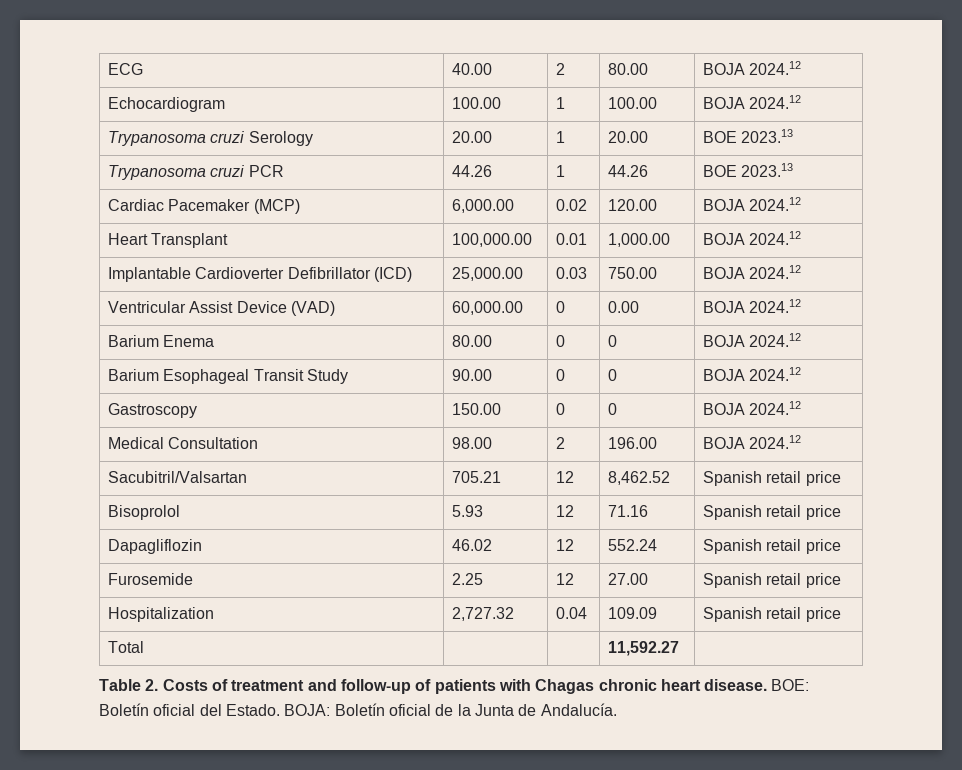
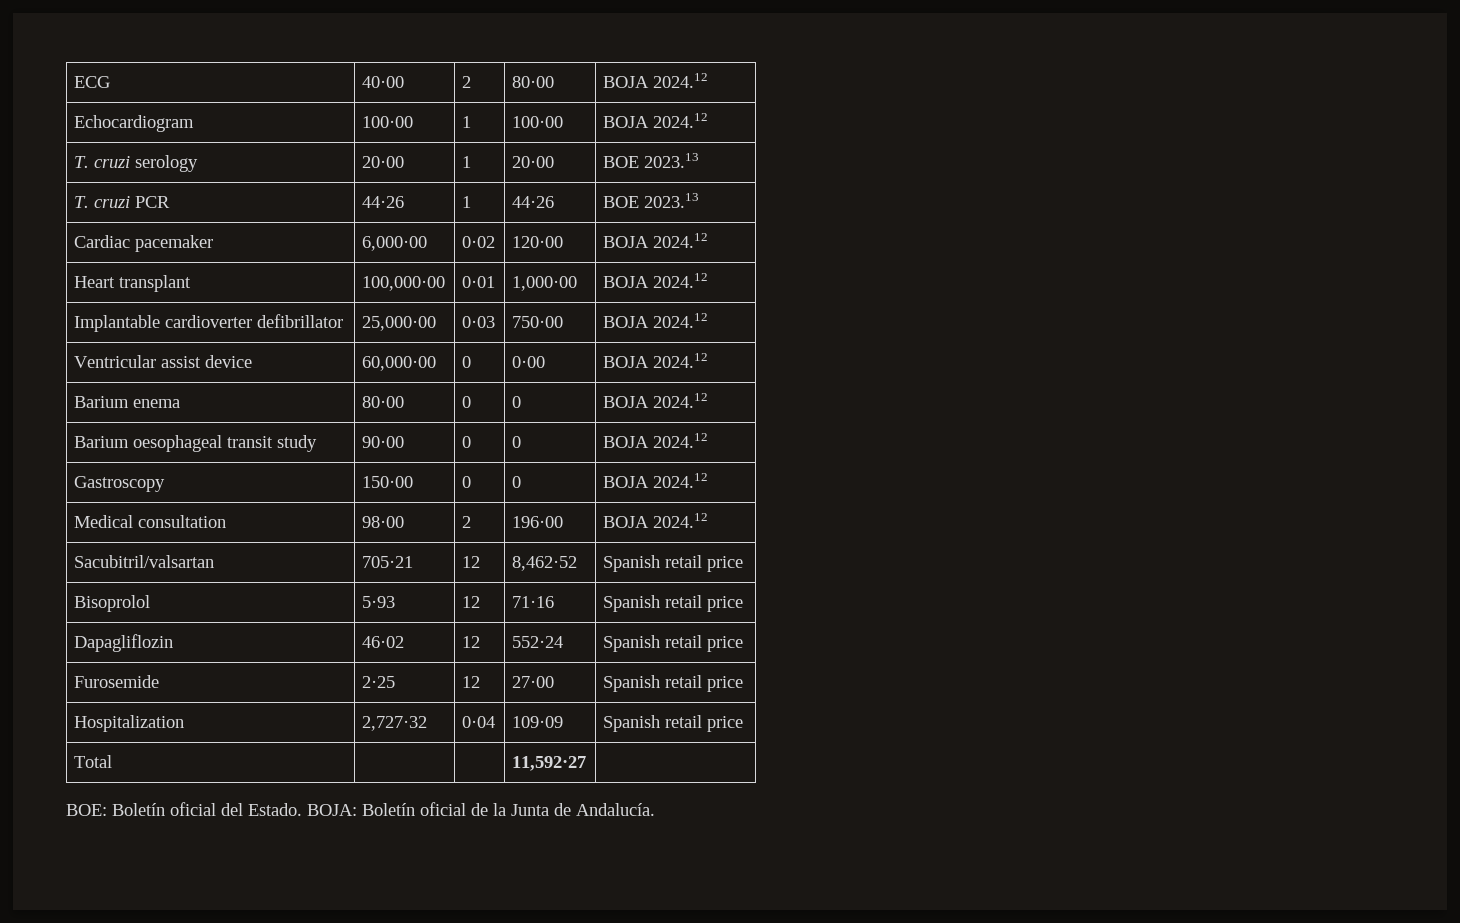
[451,63,492,75] [555,63,565,75] [607,63,648,75] 40.00 | 2 | 80.00 -> [361,76,404,88] [461,76,471,88] [511,76,554,88] 40·00 | 2 | 80·00
[451,97,501,109] [555,97,565,109] [607,97,657,109] [702,95,802,109] [107,131,313,146] [451,131,492,143] [555,131,565,143] [607,131,648,143] [702,129,794,143] [107,165,206,180] 100.00 | 1 | 100.00 | BOJA 2024.12 // Trypanosoma cruzi Serology | 20.00 | 1 | 20.00 | BOE 2023.13 // Trypanosoma -> [361,116,413,128] [461,116,471,128] [511,116,563,128] [602,113,708,128] [73,155,198,172] [361,156,404,168] [461,156,471,168] [511,156,554,168] [602,153,699,168] [73,196,89,208] 100·00 | 1 | 100·00 | BOJA 2024.12 // T. cruzi serology | 20·00 | 1 | 20·00 | BOE 2023.13 // T.
[451,165,492,177] [555,165,565,177] [607,165,648,177] 44.26 | 1 | 44.26 -> [361,196,404,208] [461,196,471,208] [511,196,554,208] 44·26 | 1 | 44·26
[168,199,300,214] [451,199,514,213] [555,199,587,211] [607,199,657,211] Pacemaker (MCP) | 6,000.00 | 0.02 | 120.00 -> [134,235,213,252] [361,236,427,251] [461,236,495,248] [511,236,563,248] pacemaker | 6,000·00 | 0·02 | 120·00
[151,233,229,248] [451,233,532,247] [555,233,587,245] [607,233,670,247] Transplant | 100,000.00 | 0.01 | 1,000.00 -> [118,275,191,292] [361,276,445,291] [461,276,495,288] [511,276,577,291] transplant | 100,000·00 | 0·01 | 1,000·00
[195,267,412,282] [451,267,523,281] [555,267,587,279] [607,267,657,279] Cardioverter Defibrillator (ICD) | 25,000.00 | 0.03 | 750.00 -> [164,314,343,328] [361,316,436,331] [461,316,495,328] [511,316,563,328] cardioverter defibrillator | 25,000·00 | 0·03 | 750·00
[189,301,335,316] [451,301,523,315] [555,301,565,313] [607,301,639,313] [702,299,802,313] [107,335,215,347] [451,335,492,347] Assist Device (VAD) | 60,000.00 | 0 | 0.00 | BOJA 2024.12 // Barium Enema | 80.00 -> [160,355,252,368] [361,356,436,371] [461,356,471,368] [511,356,545,368] [602,353,708,368] [73,396,180,408] [361,396,404,408] assist device | 60,000·00 | 0 | 0·00 | BOJA 2024.12 // Barium enema | 80·00
[163,369,348,384] [451,369,492,381] Esophageal Transit Study | 90.00 -> [132,435,317,452] [361,436,404,448] oesophageal transit study | 90·00
[451,403,501,415] 150.00 -> [361,476,413,488] 150·00
[168,437,259,449] [451,437,492,449] [555,437,565,449] [607,437,657,449] [702,435,802,449] [107,471,247,483] [451,471,501,483] [555,471,574,483] [607,471,670,485] Consultation | 98.00 | 2 | 196.00 | BOJA 2024.12 // Sacubitril/Valsartan | 705.21 | 12 | 8,462.52 -> [137,515,226,528] [361,516,404,528] [461,516,471,528] [511,516,563,528] [602,513,708,528] [73,555,214,568] [361,556,413,568] [461,556,480,568] [511,556,577,571] consultation | 98·00 | 2 | 196·00 | BOJA 2024.12 // Sacubitril/valsartan | 705·21 | 12 | 8,462·52
[451,505,483,517] [555,505,574,517] [607,505,648,517] 5.93 | 12 | 71.16 -> [361,596,395,608] [461,596,480,608] [511,596,554,608] 5·93 | 12 | 71·16
[451,539,492,551] [555,539,574,551] [607,539,657,551] 46.02 | 12 | 552.24 -> [361,636,404,648] [461,636,480,648] [511,636,563,648] 46·02 | 12 | 552·24
[451,573,483,585] [555,573,574,585] [607,573,648,585] 2.25 | 12 | 27.00 -> [361,676,395,688] [461,676,480,688] [511,676,554,688] 2·25 | 12 | 27·00
[451,607,514,621] [555,607,587,619] [607,607,657,619] 2,727.32 | 0.04 | 109.09 -> [361,716,427,731] [461,716,495,728] [511,716,563,728] 2,727·32 | 0·04 | 109·09
[607,641,679,656] [99,679,768,694] 11,592.27 | // Table 2. Costs of treatment and follow-up of patients with Chagas chronic heart disease. -> [511,756,586,771] 11,592·27 | //

